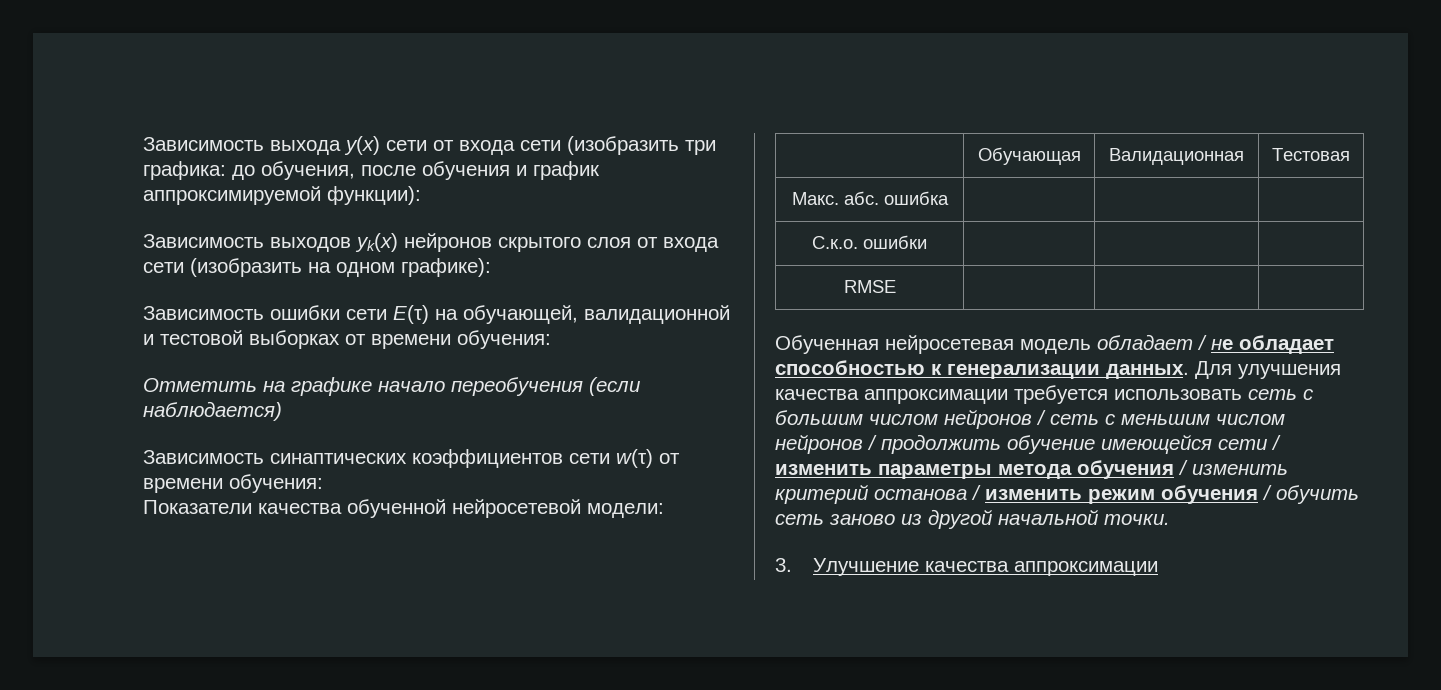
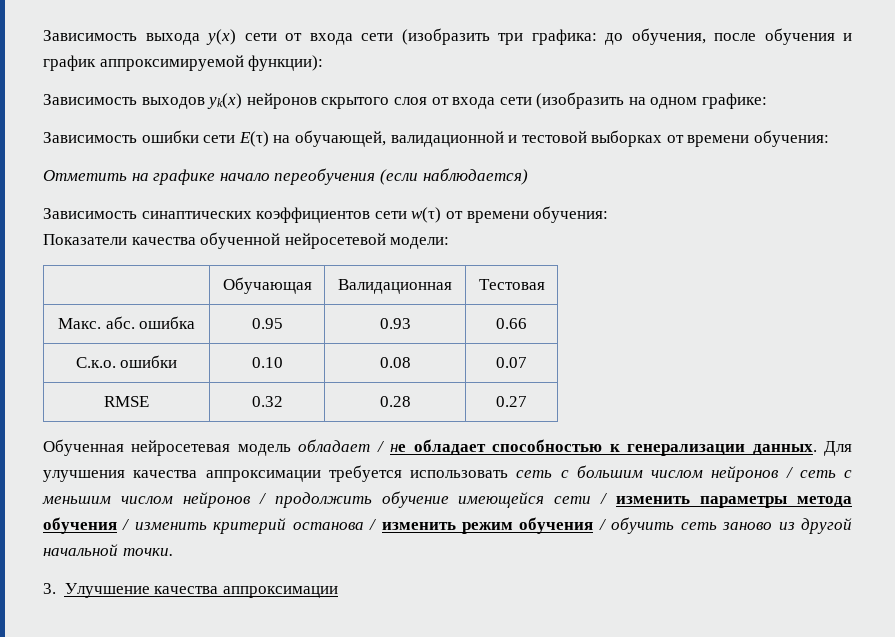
[401,258,491,277] графике): -> [702,93,768,109] графике:
(949, 198) | | -> [251,318,283,329] [379,318,411,329] [496,318,527,329] 0.95 | 0.93 | 0.66
[843,280,896,293] | | // RMSE | | | -> [251,357,283,368] [379,357,411,368] [496,357,527,368] [104,396,149,407] [251,396,283,407] [379,396,411,407] [496,396,527,407] 0.10 | 0.08 | 0.07 // RMSE | 0.32 | 0.28 | 0.27

